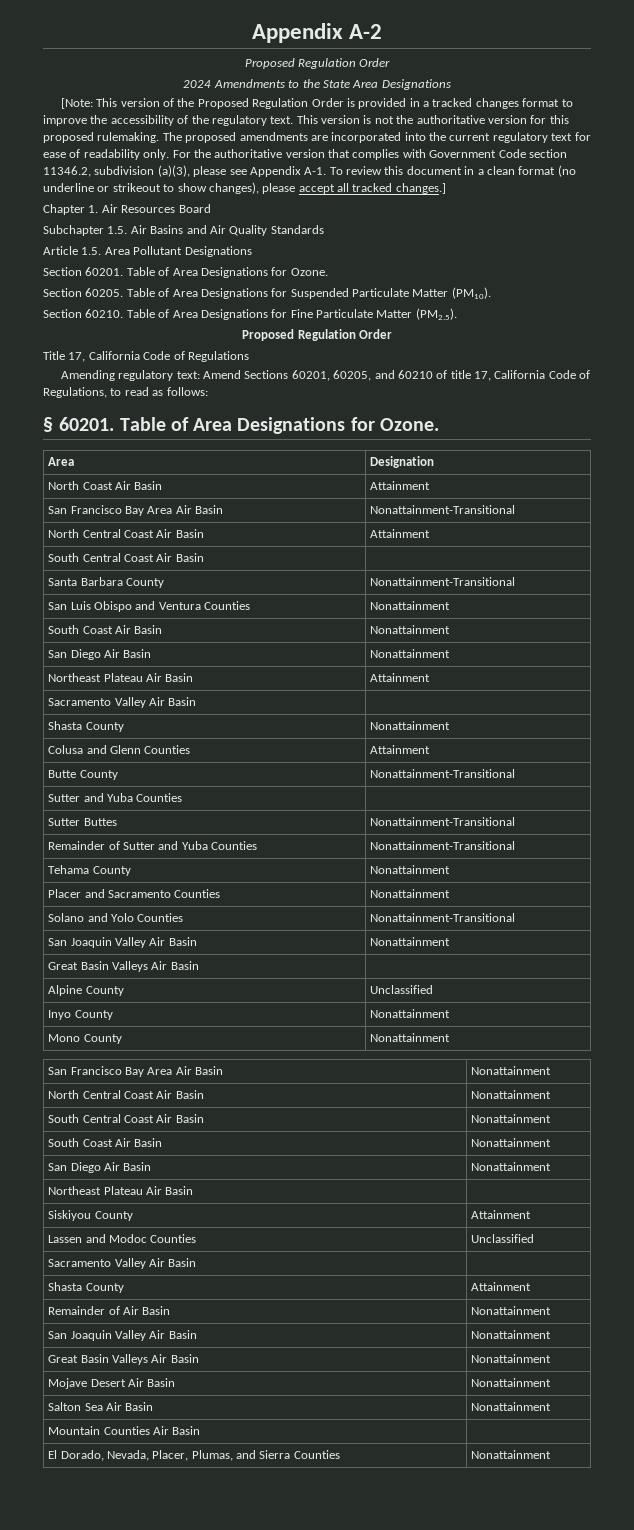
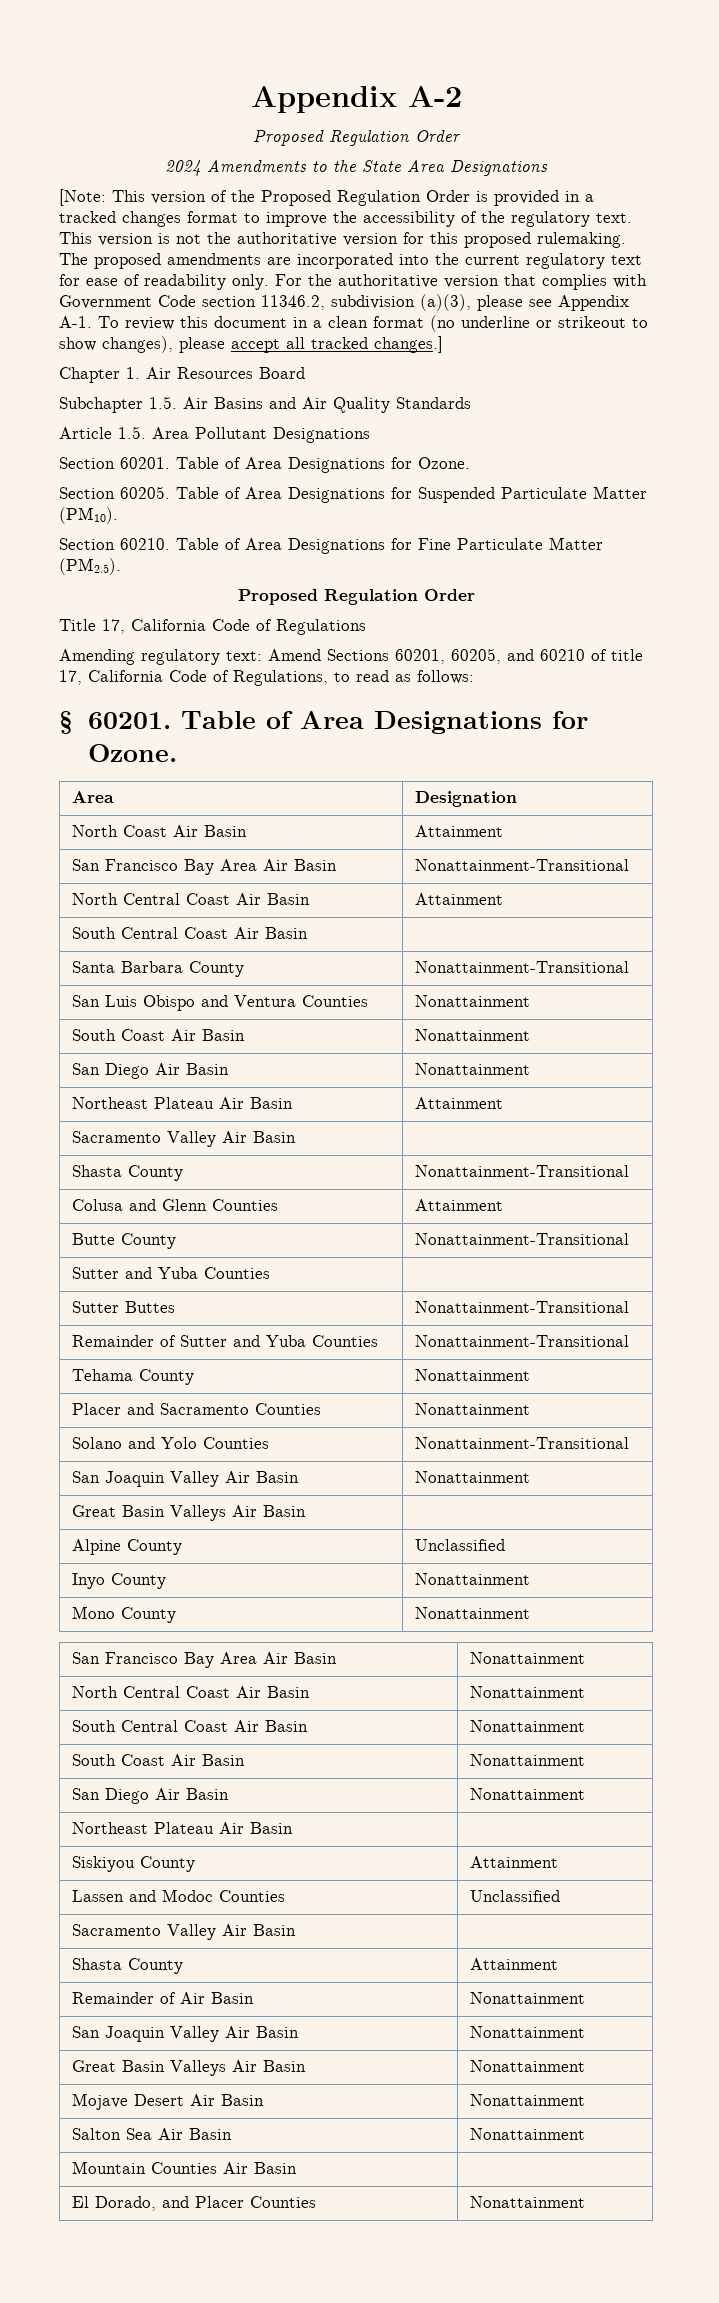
[370,721,451,730] Nonattainment -> [414,1165,629,1177] Nonattainment-Transitional
[106,1450,291,1461] Nevada, Placer, Plumas, and Sierra -> [161,2196,244,2208] and Placer

